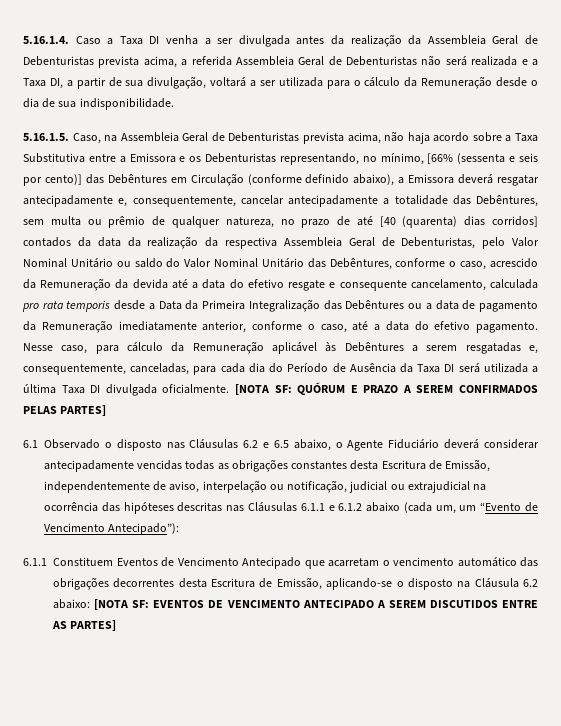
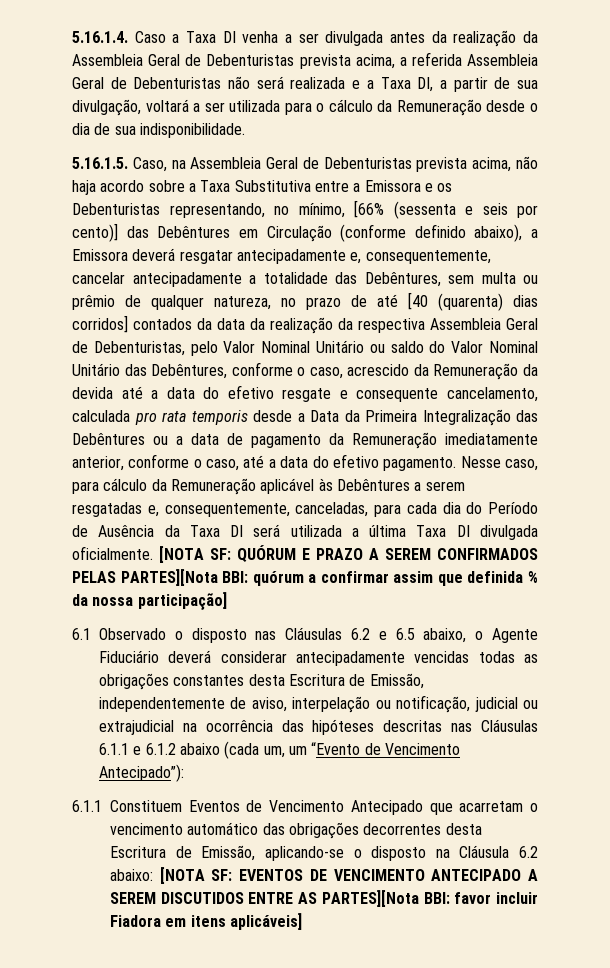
[60,405,107,416] PARTES] -> [120,569,538,586] [72,592,227,610] PARTES][Nota BBI: quórum a confirmar assim que definida % da nossa participação]
[70,620,117,631] PARTES] -> [321,890,538,907] [110,913,302,930] PARTES][Nota BBI: favor incluir Fiadora em itens aplicáveis]

